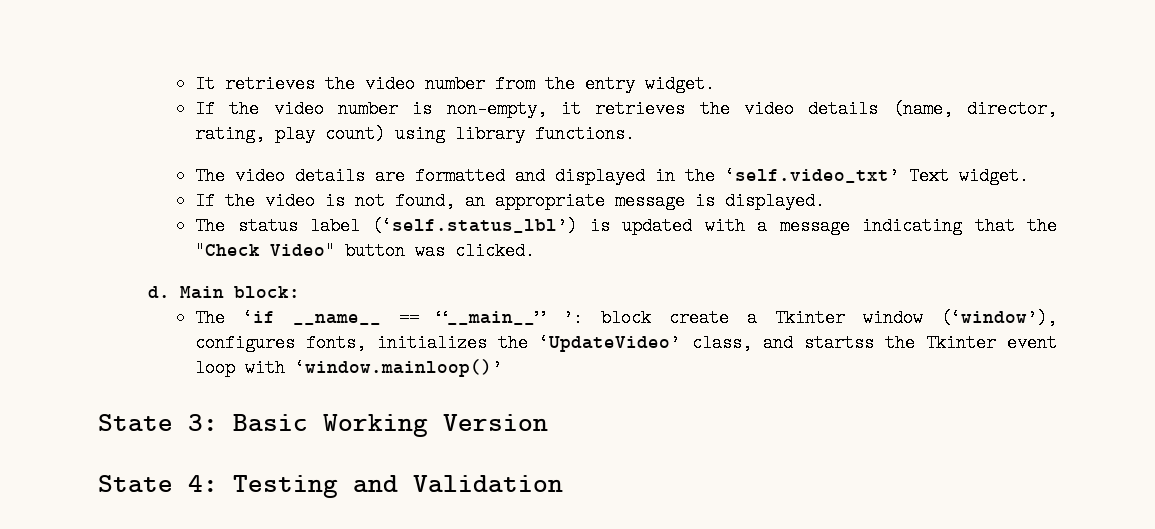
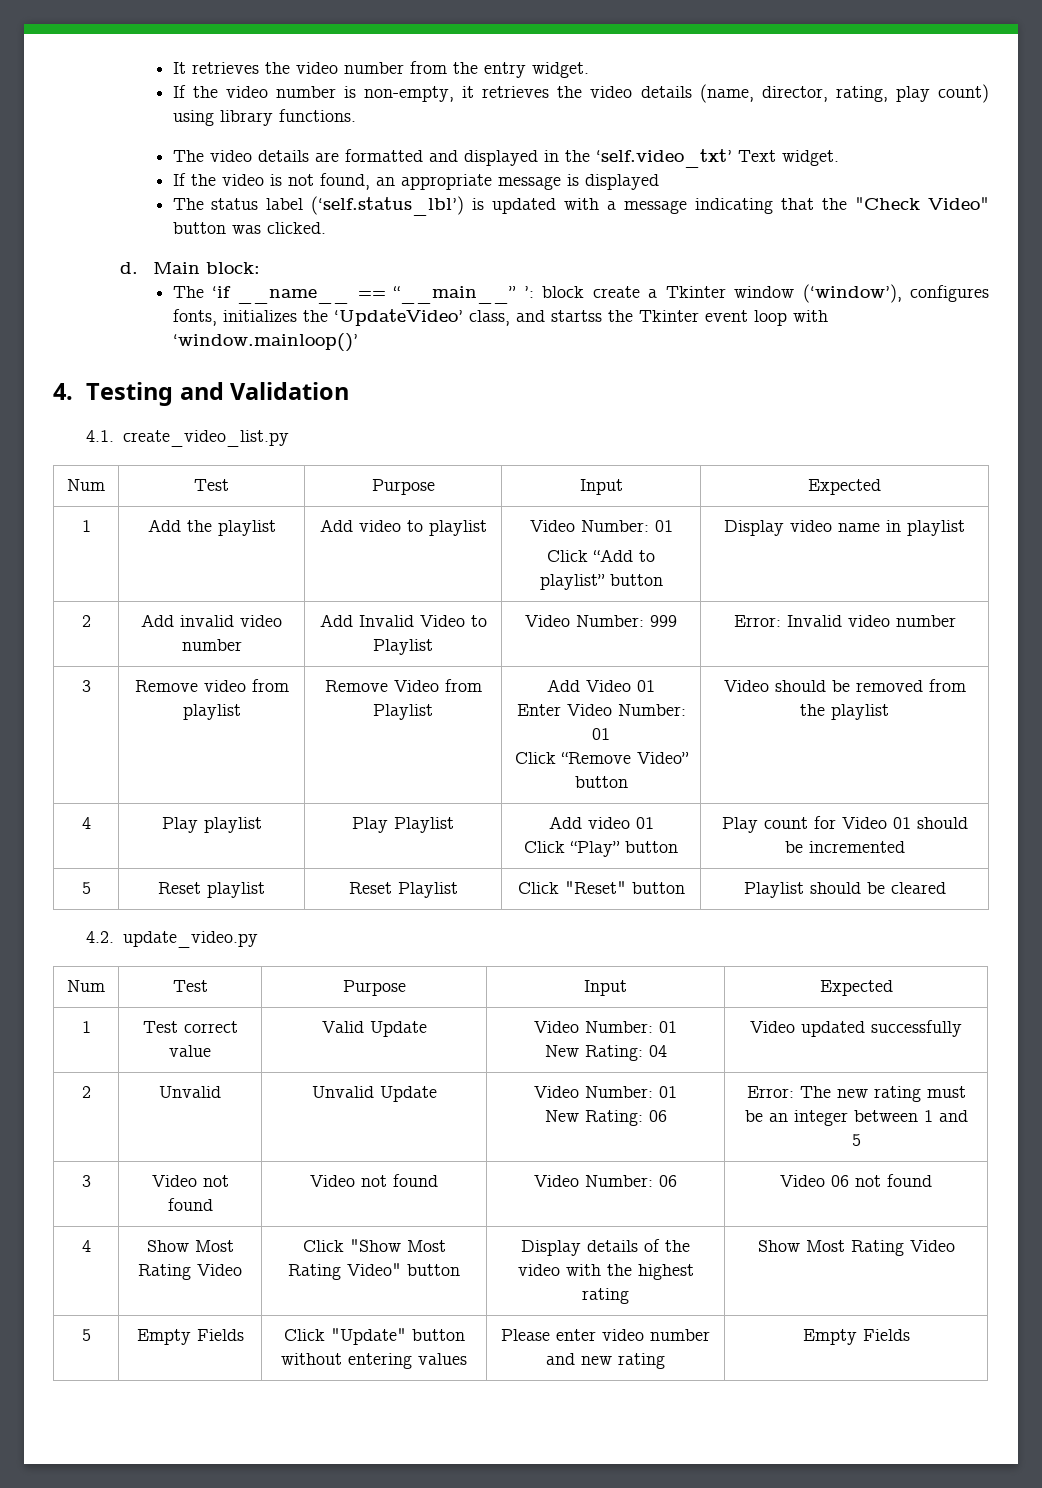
[725,192,826,210] displayed. -> [584,174,659,190] displayed
[98,414,548,437] [98,475,563,498] State 3: Basic Working Version // State 4: Testing and Validation -> [53,382,350,406] [86,430,290,447] [67,479,105,491] [194,479,229,491] [371,479,435,495] [579,479,623,495] [808,479,881,495] [81,520,91,532] [147,519,276,536] [319,519,487,536] [529,520,673,532] [547,549,655,562] [539,574,663,590] [724,520,965,536] [81,615,91,627] [141,614,282,627] [181,639,242,651] [319,614,487,627] [373,639,433,655] [525,615,677,627] [733,615,956,627] [81,680,91,692] [134,679,289,692] [182,704,241,720] [324,679,482,692] [373,704,433,720] [547,679,655,692] [516,704,686,716] [592,728,610,740] [514,752,689,764] [574,776,628,788] [723,679,966,692] [800,704,889,720] [81,817,91,829] [161,817,262,833] [352,817,454,833] [548,816,654,829] [524,841,678,857] [721,816,968,833] [784,841,905,853] [81,882,91,894] [158,882,265,898] [348,882,458,898] [517,881,685,894] [743,882,946,898] [86,931,259,948] [67,980,105,992] [172,980,208,992] [342,980,406,996] [584,980,627,996] [819,980,893,996] [81,1021,91,1033] [142,1021,238,1033] [169,1045,211,1057] [321,1021,427,1037] [534,1021,677,1033] [544,1045,667,1061] [750,1020,962,1037] [81,1086,91,1098] [159,1086,221,1098] [311,1086,437,1102] [534,1086,677,1098] [544,1110,667,1126] [746,1086,966,1102] [744,1110,968,1126] [851,1134,861,1146] [81,1175,91,1187] [151,1175,229,1187] [167,1198,213,1211] [310,1174,438,1187] [534,1175,677,1187] [780,1174,932,1187] [81,1240,91,1252] [146,1240,234,1252] [138,1264,242,1280] [302,1239,446,1252] [288,1263,460,1280] [521,1239,690,1256] [517,1264,694,1280] [582,1288,629,1304] [757,1240,955,1256] [81,1329,91,1341] [136,1329,244,1345] [283,1328,465,1345] [281,1353,467,1369] [501,1329,710,1341] [546,1353,665,1369] [802,1329,910,1345] 4. Testing and Validation // 4.1. create_video_list.py // Num | Test | Purpose | Input | Expected // 1 | Add the playlist | Add video to playlist | Video Number: 01 // Click “Add to playlist” button | Display video name in playlist // 2 | Add invalid video number | Add Invalid Video to Playlist | Video Number: 999 | Error: Invalid video number // 3 | Remove video from playlist | Remove Video from Playlist | Add Video 01 // Enter Video Number: 01 // Click “Remove Video” button | Video should be removed from the playlist // 4 | Play playlist | Play Playlist | Add video 01 // Click “Play” button | Play count for Video 01 should be incremented // 5 | Reset playlist | Reset Playlist | Click "Reset" button | Playlist should be cleared // 4.2. update_video.py // Num | Test | Purpose | Input | Expected // 1 | Test correct value | Valid Update | Video Number: 01 // New Rating: 04 | Video updated successfully // 2 | Unvalid | Unvalid Update | Video Number: 01 // New Rating: 06 | Error: The new rating must be an integer between 1 and 5 // 3 | Video not found | Video not found | Video Number: 06 | Video 06 not found // 4 | Show Most Rating Video | Click "Show Most Rating Video" button | Display details of the video with the highest rating | Show Most Rating Video // 5 | Empty Fields | Click "Update" button without entering values | Please enter video number and new rating | Empty Fields

